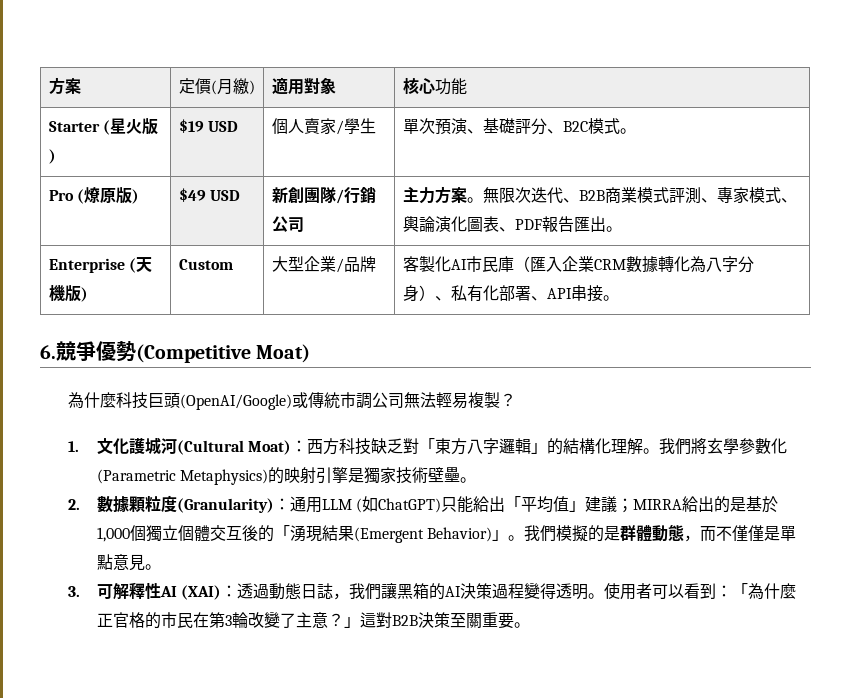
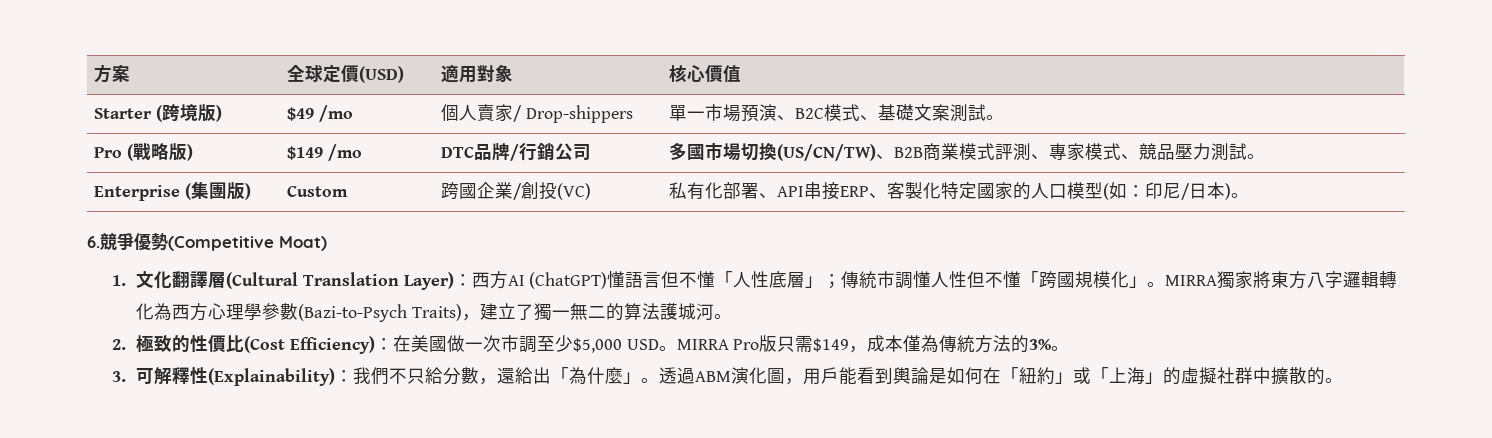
[178,78,255,95] 定價(月繳) -> [287,64,405,83] 全球定價(USD)
[434,78,467,95] 功能 -> [705,65,742,83] 價值
[110,118,159,135] [48,149,56,164] [178,119,239,133] 星火版) | $19 USD -> [161,104,222,122] [287,105,353,122] 跨境版) | $49 /mo
[343,118,376,134] [402,118,620,135] 學生 | 單次預演、基礎評分、B2C模式 -> [525,105,633,123] [669,104,987,122] Drop-shippers | 單一市場預演、B2C模式、基礎文案測試
[84,186,140,204] [178,188,241,202] [271,187,336,204] 燎原版) | $49 USD | 新創團隊 -> [132,143,193,161] [287,144,362,161] [441,143,511,161] 戰略版) | $149 /mo | DTC品牌
[402,186,563,204] 主力方案。無限次迭代 -> [669,142,877,161] 多國市場切換(US/CN/TW)
[402,216,606,232] 輿論演化圖表、PDF報告匯出 -> [1139,143,1248,161] 競品壓力測試
[136,257,153,272] [48,284,65,301] 天機 -> [190,182,227,199] 集團
[271,256,304,272] 大型 -> [441,182,478,200] 跨國
[343,256,376,272] [402,256,754,273] [402,285,451,302] 品牌 | 客製化AI市民庫（匯入企業CRM數據轉化為八字分身）、 -> [521,182,592,200] 創投(VC) |
(603, 293) none -> [840,182,1232,200] ERP、客製化特定國家的人口模型(如：印尼/日本)
[68,392,517,410] [68,437,788,455] [96,467,477,485] [68,495,779,513] [96,524,797,543] [96,554,161,571] [68,582,797,600] [96,611,514,629] 為什麼科技巨頭(OpenAI/Google)或傳統市調公司無法輕易複製？ // 1.文化護城河(Cultural Moat)：西方科技缺乏對「東方八字邏輯」的結構化理解。我們將玄學參數化(Parametric Metaphysics)的映射引擎是獨家技術壁壘。 // 2.數據顆粒度(Granularity)：通用LLM (如ChatGPT)只能給出「平均值」建議；MIRRA給出的是基於1,000個獨立個體交互後的「湧現結果(Emergent Behavior)」。我們模擬的是群體動態，而不僅僅是單點意見。 // 3.可解釋性AI (XAI)：透過動態日誌，我們讓黑箱的AI決策過程變得透明。使用者可以看到：「為什麼正官格的市民在第3輪改變了主意？」這對B2B決策至關重要 -> [111,271,1398,290] [136,303,732,322] [111,335,1070,354] [111,367,1326,386] 1.文化翻譯層(Cultural Translation Layer)：西方AI (ChatGPT)懂語言但不懂「人性底層」；傳統市調懂人性但不懂「跨國規模化」。MIRRA獨家將東方八字邏輯轉化為西方心理學參數(Bazi-to-Psych Traits)，建立了獨一無二的算法護城河。 // 2.極致的性價比(Cost Efficiency)：在美國做一次市調至少$5,000 USD。MIRRA Pro版只需$149，成本僅為傳統方法的3%。 // 3.可解釋性(Explainability)：我們不只給分數，還給出「為什麼」。透過ABM演化圖，用戶能看到輿論是如何在「紐約」或「上海」的虛擬社群中擴散的

